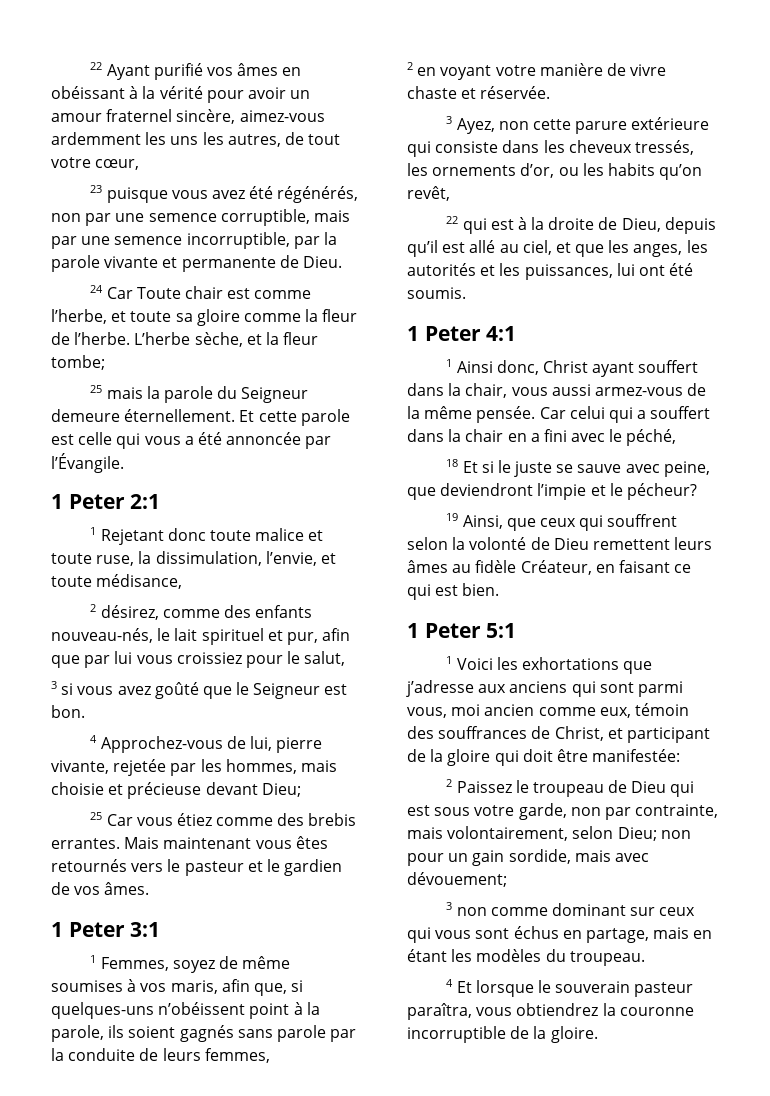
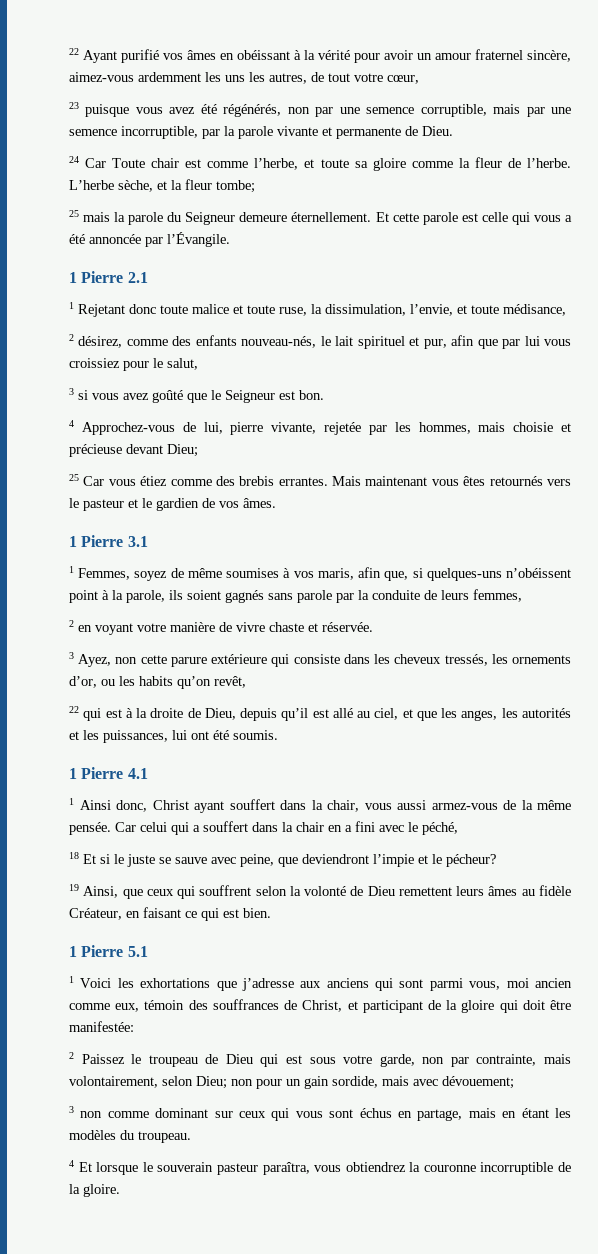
[68,494,161,509] Peter 2:1 -> [81,271,148,283] Pierre 2.1
[68,922,161,937] Peter 3:1 -> [81,535,148,547] Pierre 3.1
[424,326,517,341] Peter 4:1 -> [81,767,148,779] Pierre 4.1
[424,623,517,638] Peter 5:1 -> [81,945,148,957] Pierre 5.1

